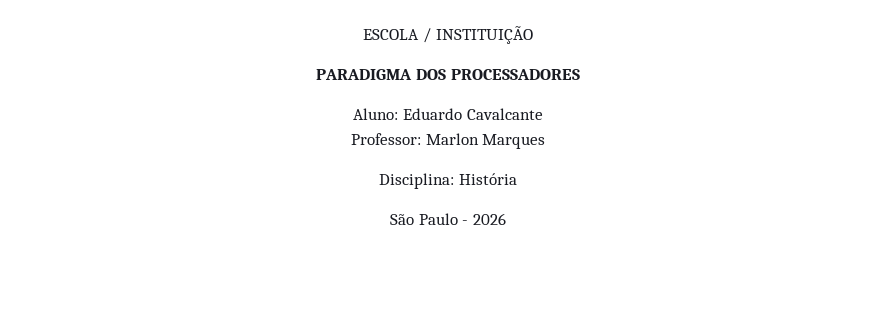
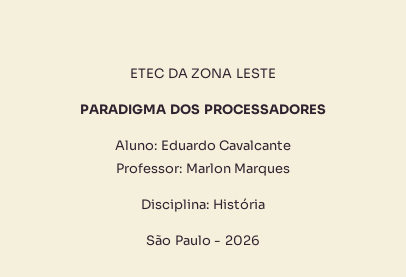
[363,26,533,44] ESCOLA / INSTITUIÇÃO -> [130,68,276,79] ETEC DA ZONA LESTE

